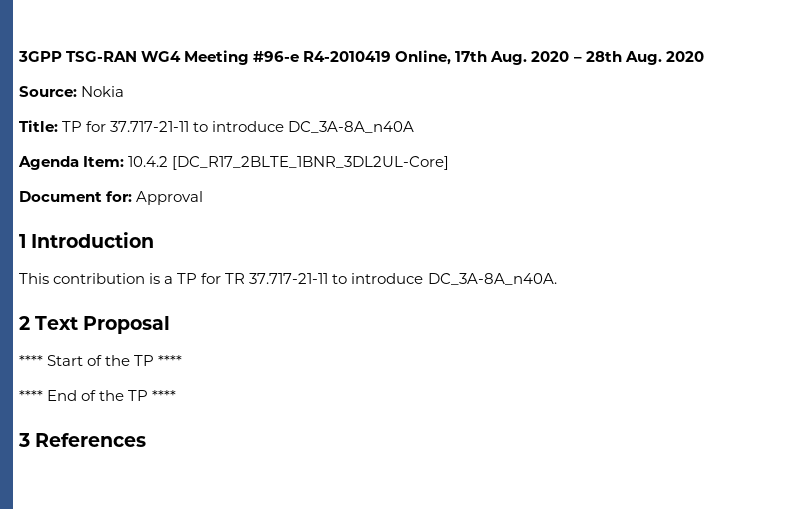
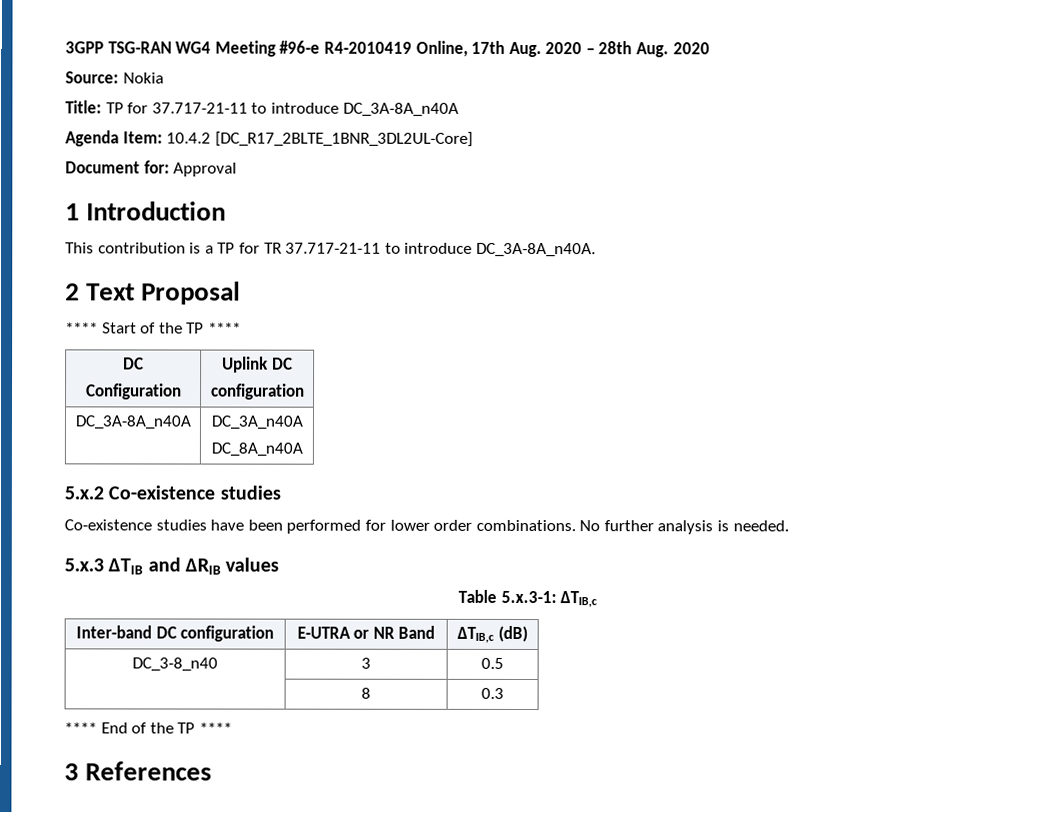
(183, 360) none -> [123,357,144,370] [85,383,182,400] [222,356,293,373] [210,383,305,400] [74,415,191,430] [210,415,303,430] [210,442,303,457] [64,485,281,500] [64,519,789,535] [64,557,280,575] [457,589,598,608] [75,625,275,642] [296,625,436,639] [457,625,528,643] [132,657,218,672] [361,657,371,669] [481,657,504,669] [361,687,371,699] [481,687,504,699] // DC // Configuration | Uplink DC // configuration // DC_3A-8A_n40A | DC_3A_n40A // DC_8A_n40A // 5.x.2 Co-existence studies // Co-existence studies have been performed for lower order combinations. No further analysis is needed. // 5.x.3 ∆TIB and ∆RIB values // Table 5.x.3-1: ΔTIB,c // Inter-band DC configuration | E-UTRA or NR Band | ΔTIB,c (dB) // DC_3-8_n40 | 3 | 0.5 // | 8 | 0.3

